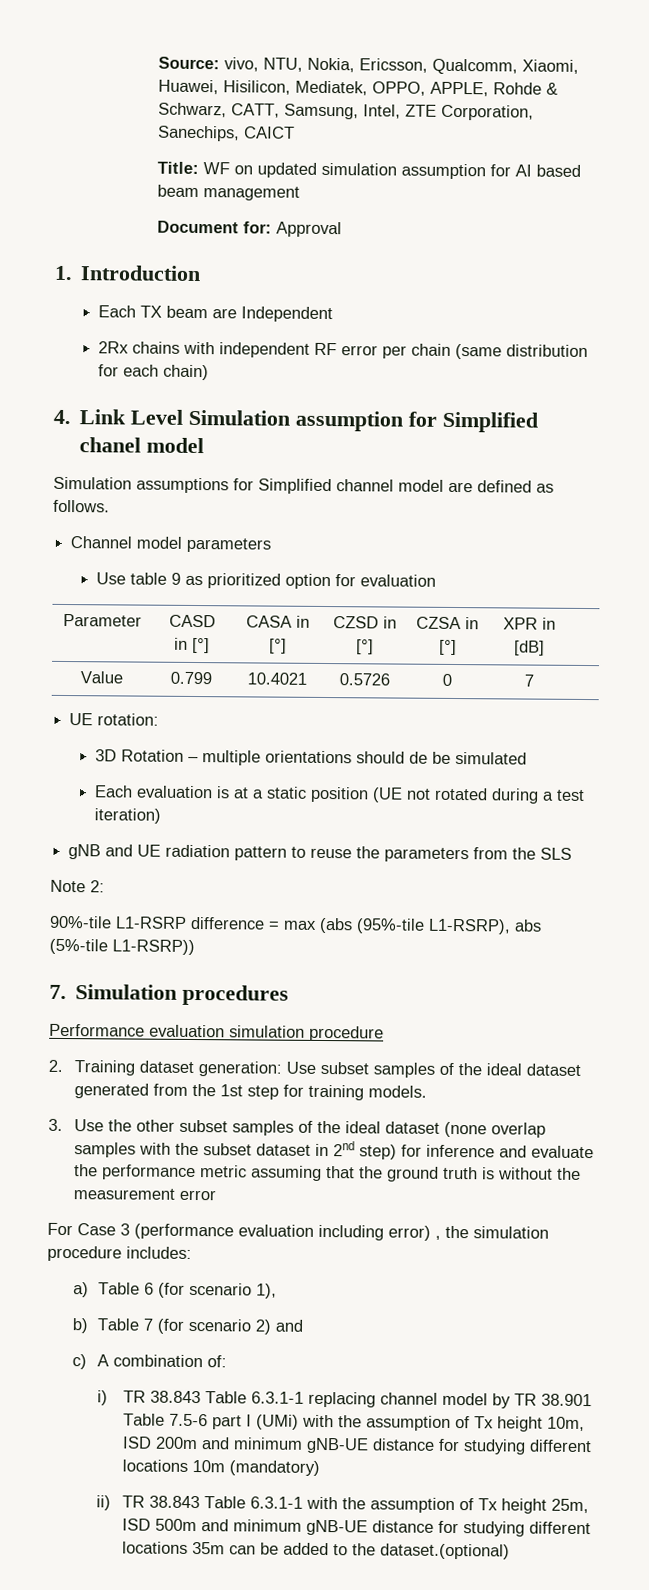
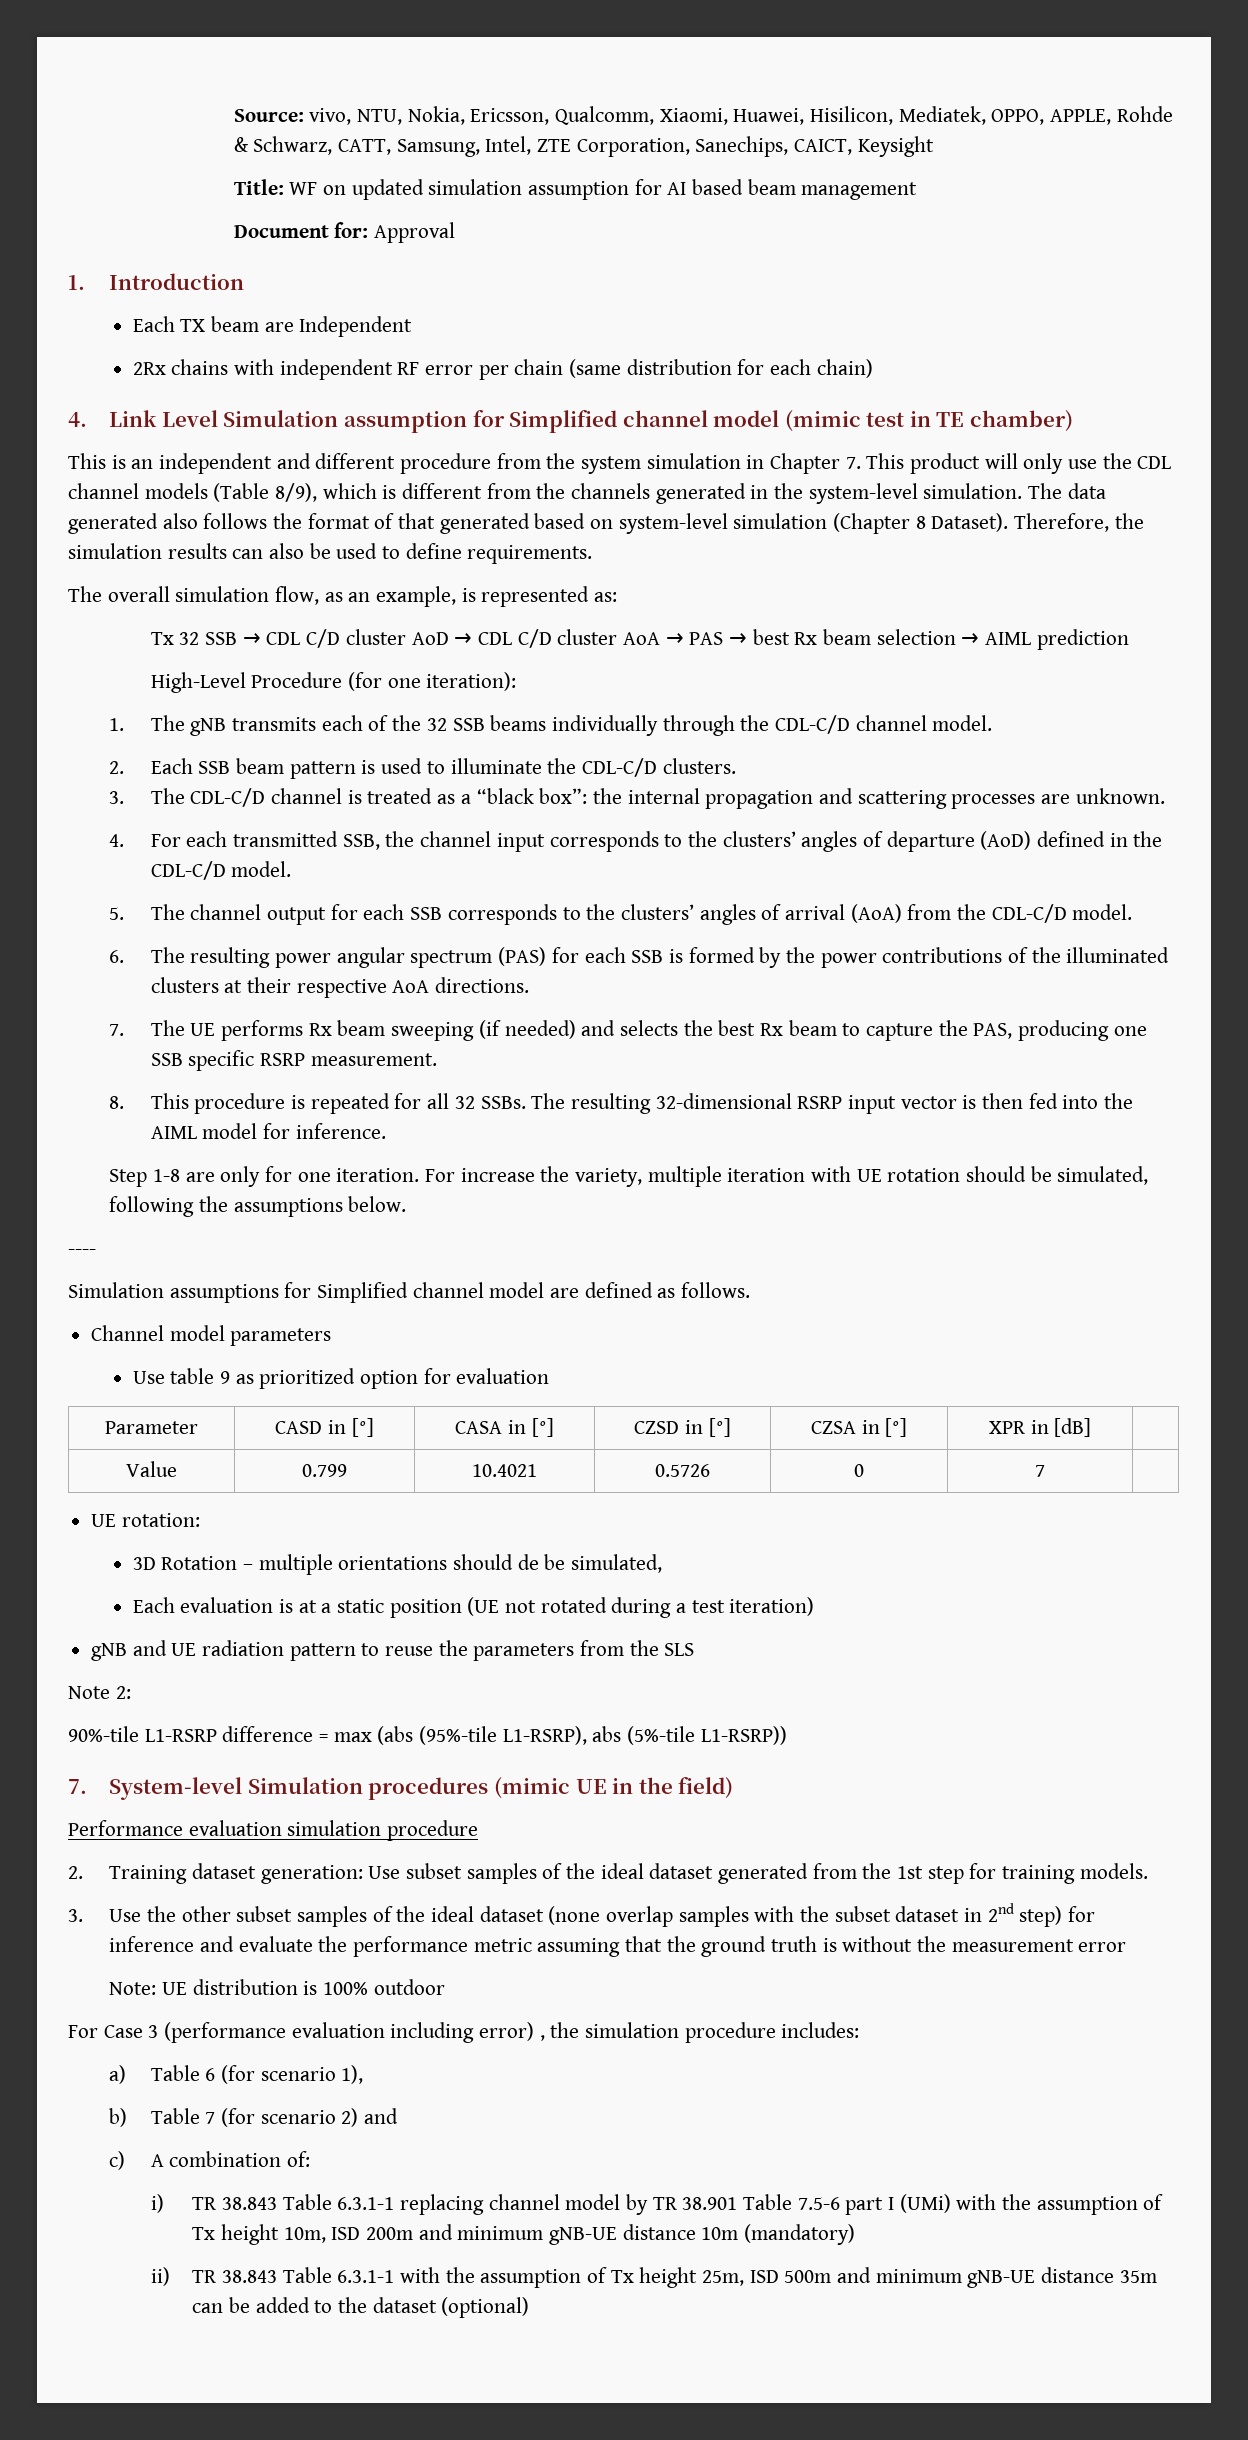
[244,126,296,139] CAICT -> [793,136,934,157] CAICT, Keysight
[78,437,204,454] chanel model -> [622,410,1073,432] [68,453,1172,474] [68,483,1106,504] [68,513,1144,534] [68,543,593,564] [68,586,618,607] [150,629,1129,650] [150,672,517,693] [109,715,993,736] [109,758,736,779] [109,788,1165,809] [109,831,1163,852] [150,861,292,880] [109,904,1133,925] [109,947,1170,968] [150,977,530,998] [109,1020,1147,1041] [150,1050,437,1071] [109,1093,1133,1114] [150,1123,386,1139] [109,1166,1149,1187] [109,1196,407,1217] [68,1249,96,1255] channel model (mimic test in TE chamber) // This is an independent and different procedure from the system simulation in Chapter 7. This product will only use the CDL channel models (Table 8/9), which is different from the channels generated in the system-level simulation. The data generated also follows the format of that generated based on system-level simulation (Chapter 8 Dataset). Therefore, the simulation results can also be used to define requirements. // The overall simulation flow, as an example, is represented as: // Tx 32 SSB → CDL C/D cluster AoD → CDL C/D cluster AoA → PAS → best Rx beam selection → AIML prediction // High-Level Procedure (for one iteration): // 1. The gNB transmits each of the 32 SSB beams individually through the CDL-C/D channel model. // 2. Each SSB beam pattern is used to illuminate the CDL-C/D clusters. // 3. The CDL-C/D channel is treated as a “black box”: the internal propagation and scattering processes are unknown. // 4. For each transmitted SSB, the channel input corresponds to the clusters’ angles of departure (AoD) defined in the CDL-C/D model. // 5. The channel output for each SSB corresponds to the clusters’ angles of arrival (AoA) from the CDL-C/D model. // 6. The resulting power angular spectrum (PAS) for each SSB is formed by the power contributions of the illuminated clusters at their respective AoA directions. // 7. The UE performs Rx beam sweeping (if needed) and selects the best Rx beam to capture the PAS, producing one SSB specific RSRP measurement. // 8. This procedure is repeated for all 32 SSBs. The resulting 32-dimensional RSRP input vector is then fed into the AIML model for inference. // Step 1-8 are only for one iteration. For increase the variety, multiple iteration with UE rotation should be simulated, following the assumptions below. // ----
[454,751,527,765] simulated -> [570,1554,662,1573] simulated,
(67, 992) none -> [109,1777,243,1800] System-level
(289, 995) none -> [494,1777,734,1799] (mimic UE in the field)
(216, 1195) none -> [109,1979,445,1995] // Note: UE distribution is 100% outdoor
[437,1438,592,1455] [121,1459,188,1472] for studying different locations -> (696, 2232) none
[437,1520,591,1537] [121,1541,188,1554] for studying different locations -> (1114, 2275) none
[379,1543,510,1560] dataset.(optional) -> [372,2297,530,2318] dataset (optional)

